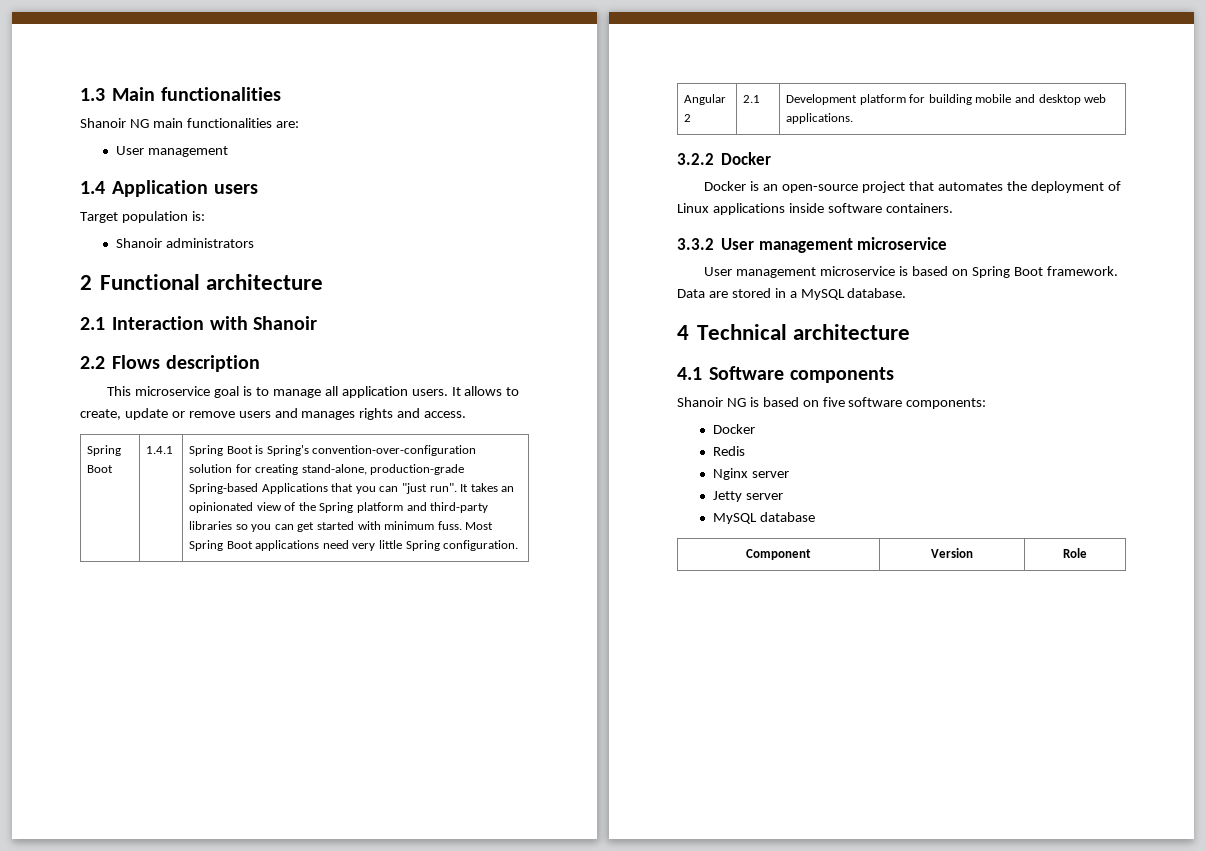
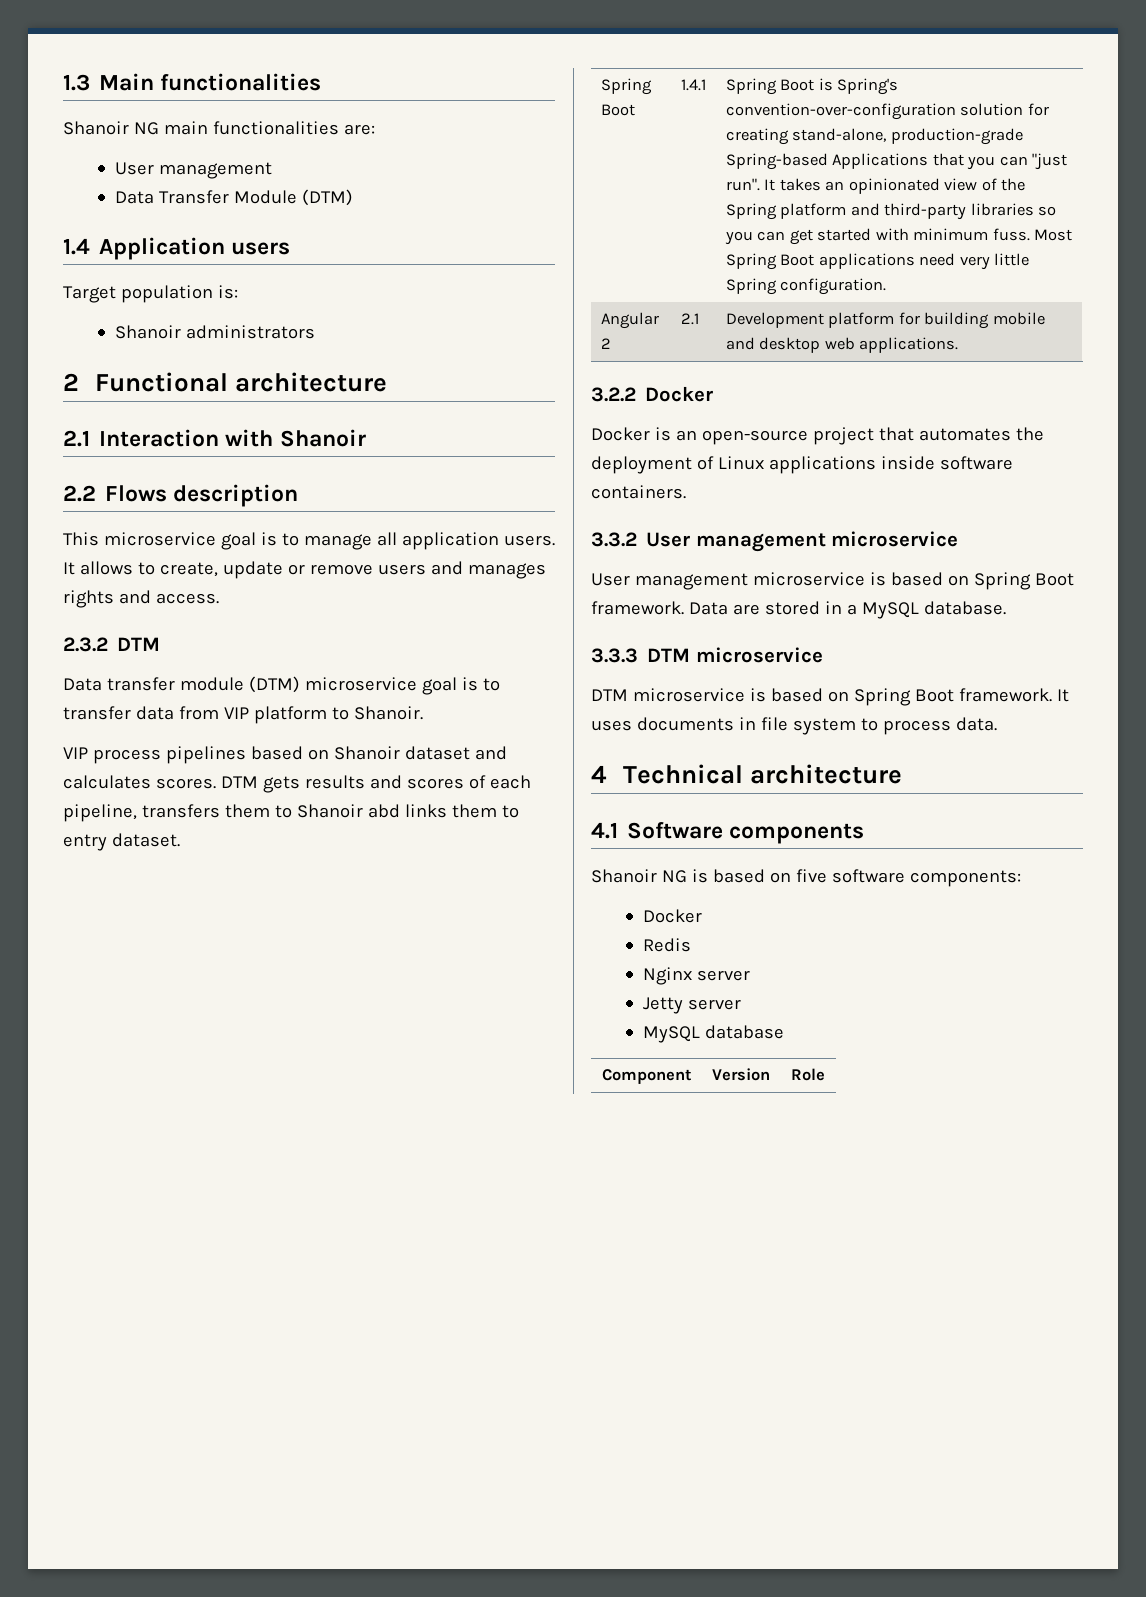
(229, 151) none -> [114,189,353,206] // Data Transfer Module (DTM)
(467, 414) none -> [63,637,161,652] [63,676,500,695] [63,706,423,724] [63,746,507,764] [63,775,531,793] [63,804,519,822] [63,833,180,851] // 2.3.2 DTM // Data transfer module (DTM) microservice goal is to transfer data from VIP platform to Shanoir. // VIP process pipelines based on Shanoir dataset and calculates scores. DTM gets results and scores of each pipeline, transfers them to Shanoir abd links them to entry dataset.
(907, 293) none -> [591,647,823,663] [591,688,1069,706] [591,717,997,735] // 3.3.3 DTM microservice // DTM microservice is based on Spring Boot framework. It uses documents in file system to process data.

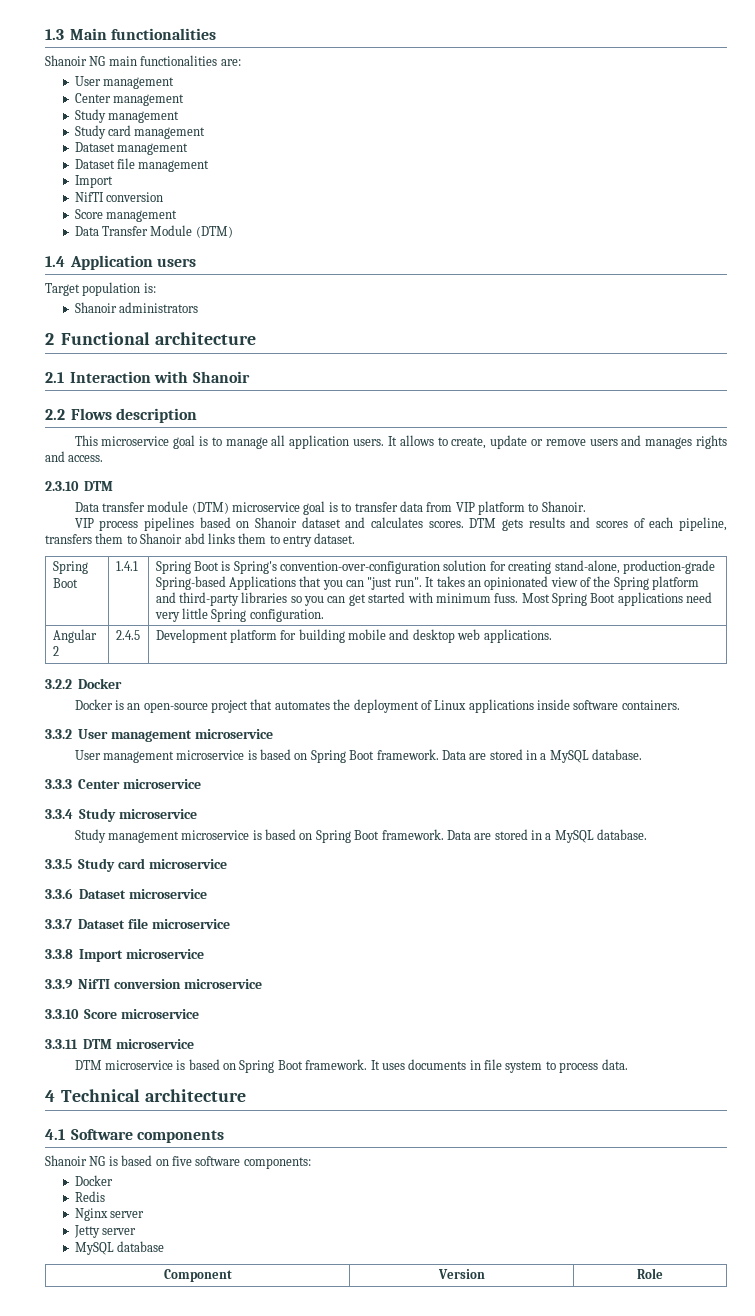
(272, 170) none -> [74,93,185,106] [74,109,180,123] [74,125,206,139] [74,142,189,155] [74,158,210,172] [74,175,113,188] [74,192,164,202] [74,209,178,222] // Center management // Study management // Study card management // Dataset management // Dataset file management // Import // NifTI conversion // Score management
[63,637,108,652] 2.3.2 -> [45,481,79,491] 2.3.10
[680,313,699,325] 2.1 -> [115,630,140,640] 2.4.5
(638, 655) none -> [78,779,202,789] [45,808,198,822] [74,829,648,843] [45,858,227,872] [45,888,208,899] [45,918,230,929] [45,949,205,962] [45,979,262,989] [45,1009,200,1019] [45,1039,78,1049] Center microservice // 3.3.4 Study microservice // Study management microservice is based on Spring Boot framework. Data are stored in a MySQL database. // 3.3.5 Study card microservice // 3.3.6 Dataset microservice // 3.3.7 Dataset file microservice // 3.3.8 Import microservice // 3.3.9 NifTI conversion microservice // 3.3.10 Score microservice // 3.3.11

